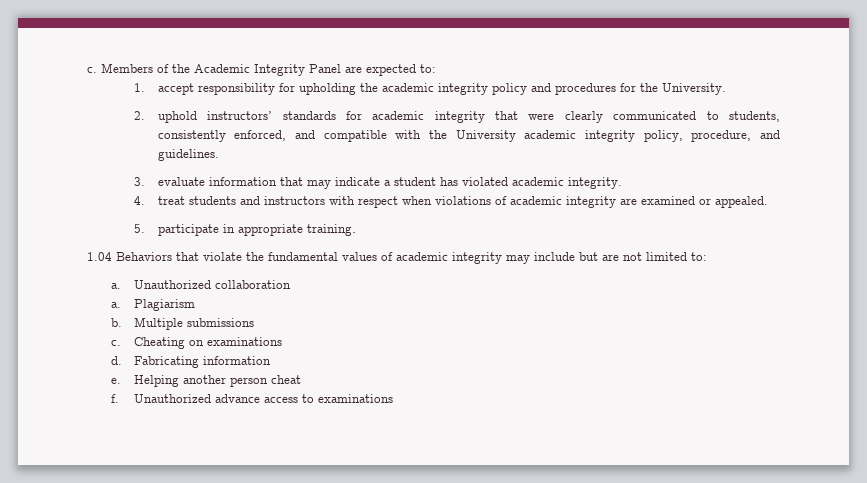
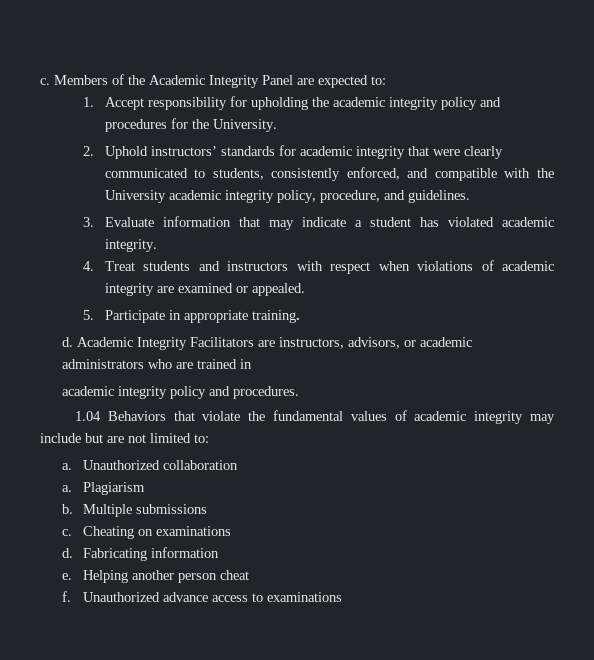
[157,83,194,95] accept -> [104,97,144,110] Accept
[157,111,197,123] uphold -> [104,146,148,159] Uphold
[157,177,205,186] evaluate -> [104,217,154,227] Evaluate
[157,196,185,205] treat -> [104,261,135,271] Treat
[157,224,219,236] participate -> [104,310,165,323] Participate
(356, 230) none -> [61,337,472,350] [61,359,252,369] [61,386,299,399] // d. Academic Integrity Facilitators are instructors, advisors, or academic administrators who are trained in // academic integrity policy and procedures.

